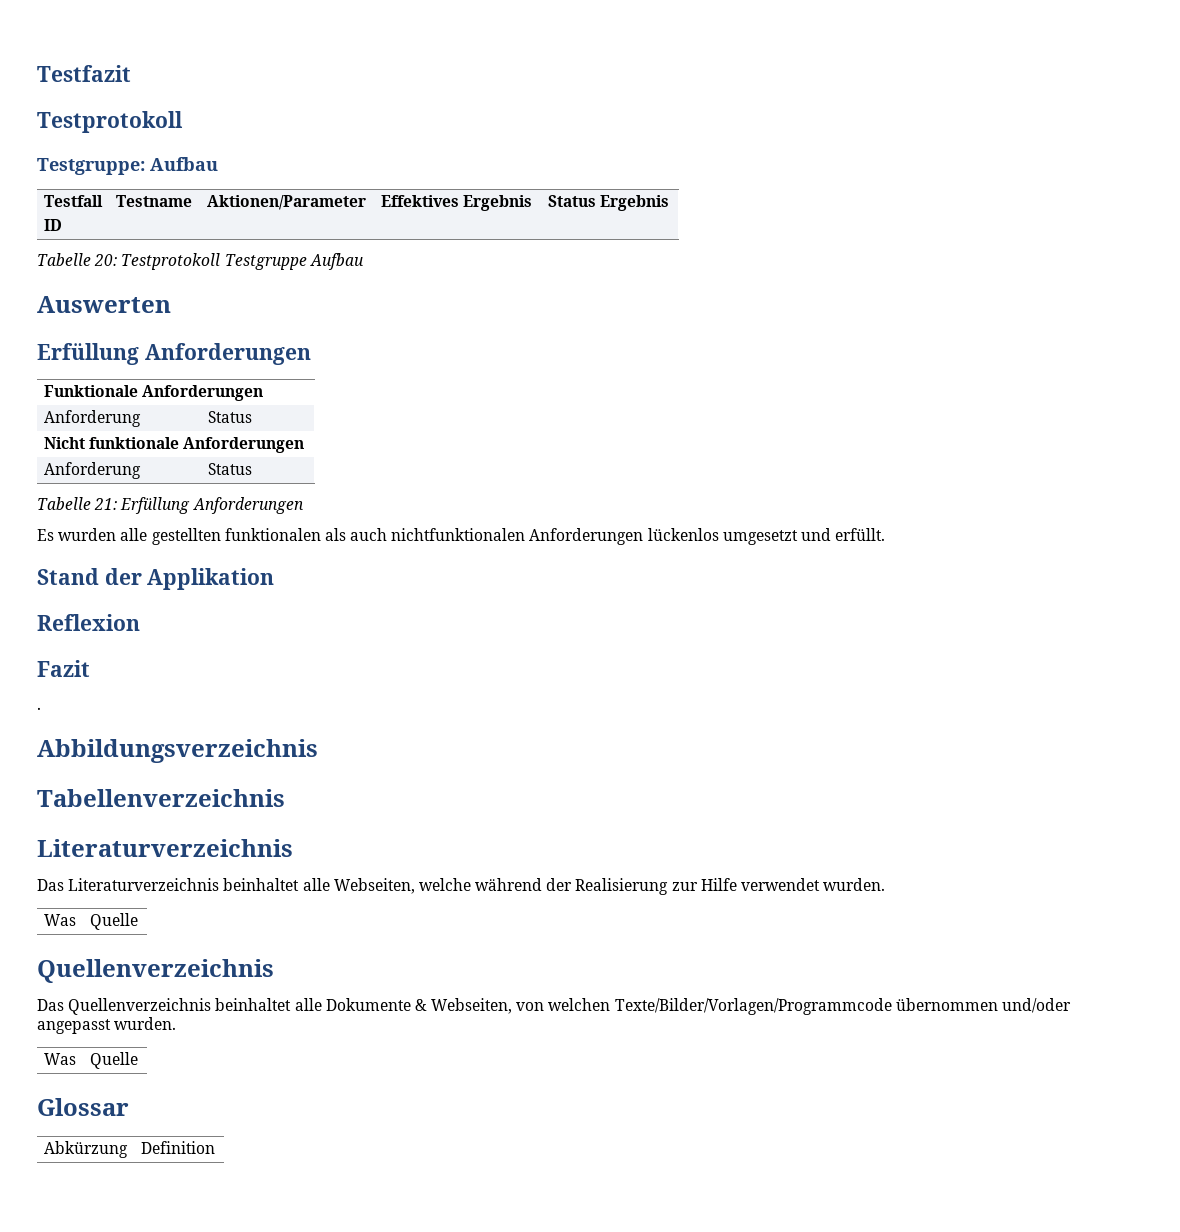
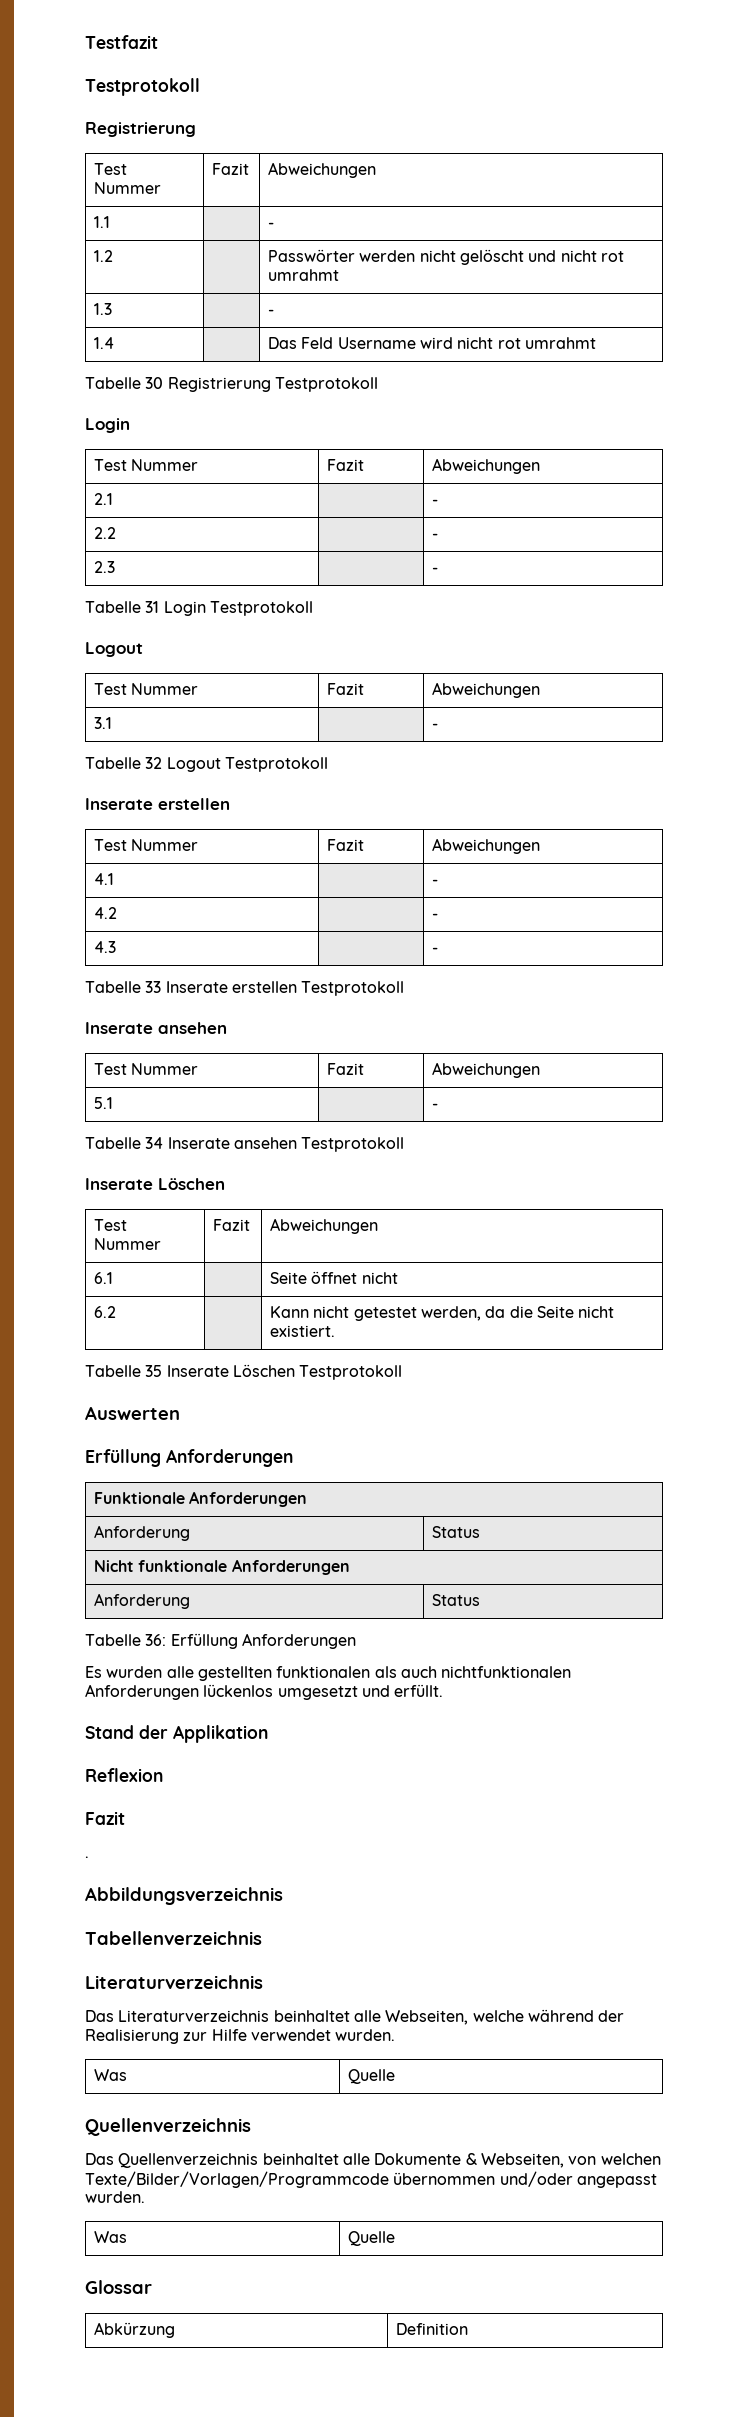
[37,157,218,175] [43,195,103,207] [43,219,62,231] [115,195,192,207] [206,195,366,210] [380,195,533,211] [547,195,670,211] [37,253,364,270] Testgruppe: Aufbau // Testfall // ID | Testname | Aktionen/Parameter | Effektives Ergebnis | Status Ergebnis // Tabelle 20: Testprotokoll Testgruppe Aufbau -> [85,122,196,137] [94,163,128,175] [94,182,162,194] [212,163,250,175] [268,162,377,178] [94,216,111,228] [268,222,275,228] [94,250,114,262] [268,249,625,265] [268,269,340,281] [94,303,113,315] [268,309,275,315] [94,337,115,349] [268,337,597,349] [85,377,378,392] [85,418,130,433] [94,459,199,471] [327,459,365,471] [432,458,541,474] [94,493,114,505] [432,499,439,505] [94,527,117,539] [432,533,439,539] [94,561,116,573] [432,567,439,573] [85,601,313,616] [85,642,143,657] [94,683,199,695] [327,683,365,695] [432,682,541,698] [94,717,113,729] [432,723,439,729] [85,757,328,772] [85,798,230,810] [94,839,199,851] [327,839,365,851] [432,838,541,854] [94,873,115,885] [432,879,439,885] [94,907,118,919] [432,913,439,919] [94,941,117,953] [432,947,439,953] [85,981,405,996] [85,1022,227,1034] [94,1063,199,1075] [327,1063,365,1075] [432,1062,541,1078] [94,1097,114,1109] [432,1103,439,1109] [85,1137,405,1152] [85,1178,225,1190] [94,1219,128,1231] [94,1238,162,1250] [213,1219,251,1231] [270,1218,379,1234] [94,1272,114,1284] [270,1271,398,1284] [94,1306,117,1318] [270,1306,615,1321] [270,1325,336,1337] [85,1364,403,1380] Registrierung // Test Nummer | Fazit | Abweichungen // 1.1 | | - // 1.2 | | Passwörter werden nicht gelöscht und nicht rot umrahmt // 1.3 | | - // 1.4 | | Das Feld Username wird nicht rot umrahmt // Tabelle 30 Registrierung Testprotokoll // Login // Test Nummer | Fazit | Abweichungen // 2.1 | | - // 2.2 | | - // 2.3 | | - // Tabelle 31 Login Testprotokoll // Logout // Test Nummer | Fazit | Abweichungen // 3.1 | | - // Tabelle 32 Logout Testprotokoll // Inserate erstellen // Test Nummer | Fazit | Abweichungen // 4.1 | | - // 4.2 | | - // 4.3 | | - // Tabelle 33 Inserate erstellen Testprotokoll // Inserate ansehen // Test Nummer | Fazit | Abweichungen // 5.1 | | - // Tabelle 34 Inserate ansehen Testprotokoll // Inserate Löschen // Test Nummer | Fazit | Abweichungen // 6.1 | | Seite öffnet nicht // 6.2 | | Kann nicht getestet werden, da die Seite nicht existiert. // Tabelle 35 Inserate Löschen Testprotokoll
[94,498,118,510] 21: -> [145,1634,167,1646] 36:

